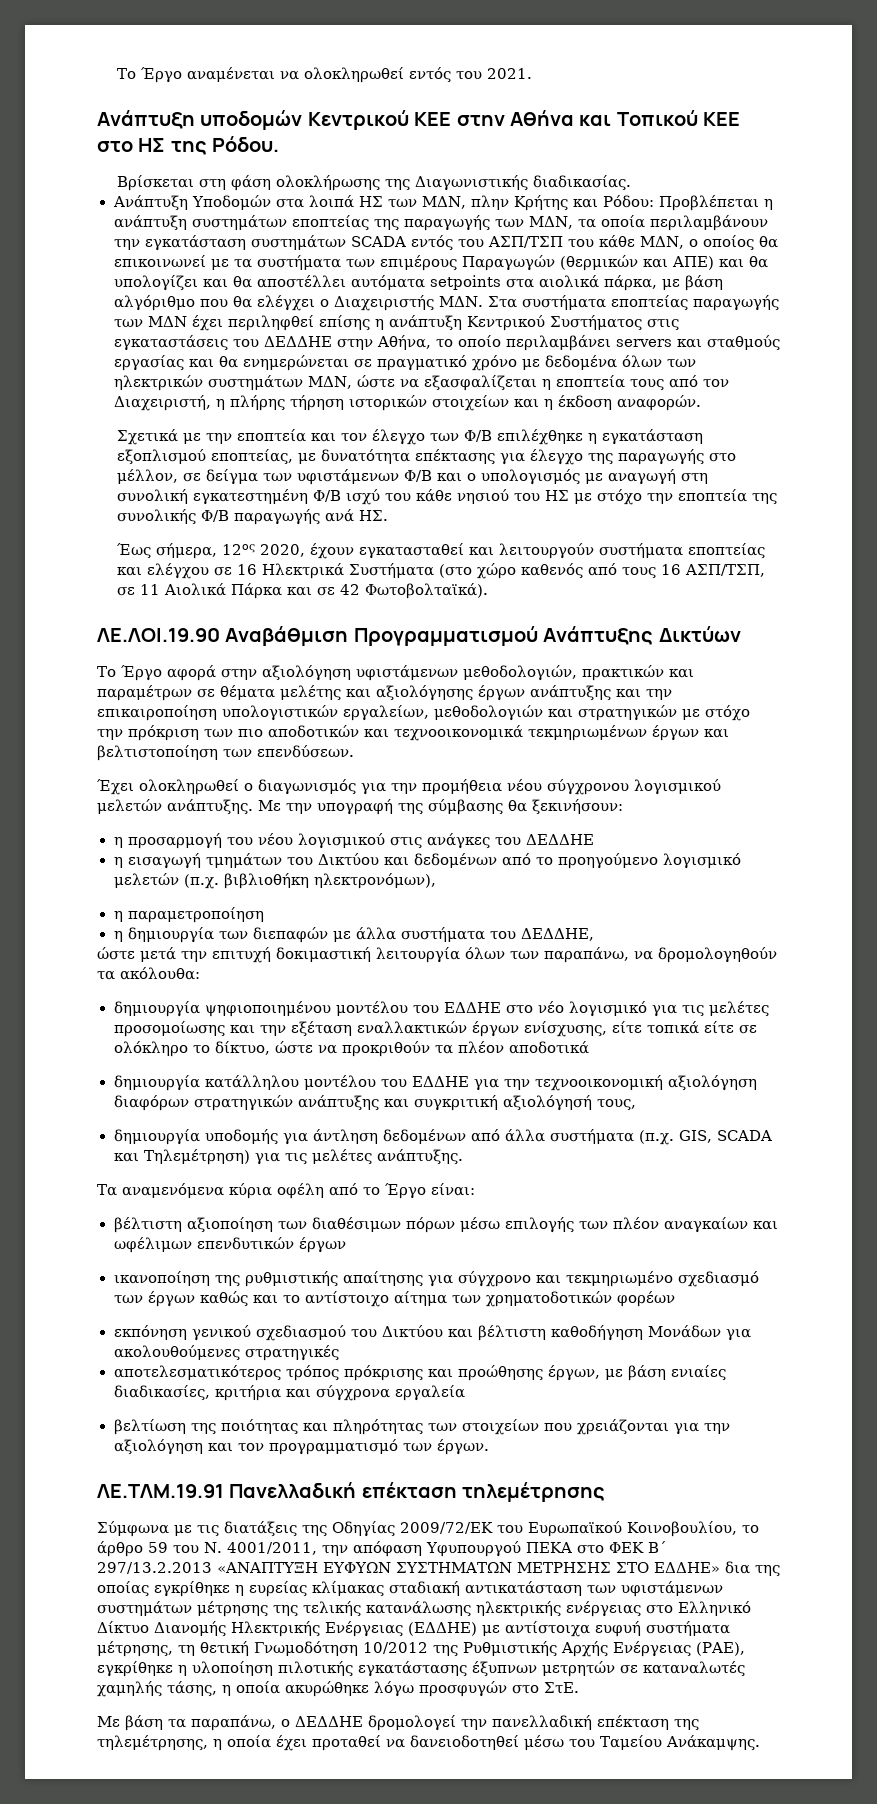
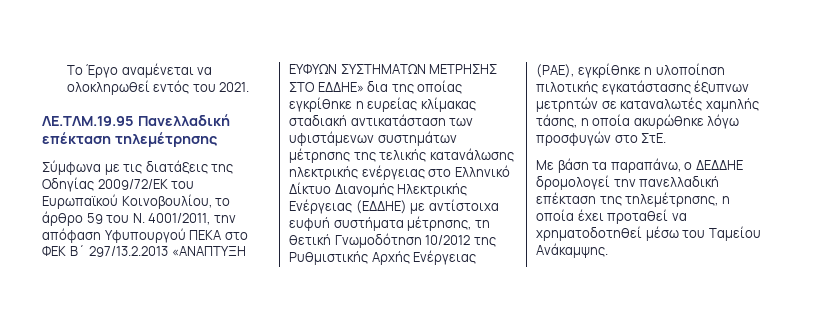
[97,110,741,130] [97,136,280,155] [117,175,632,191] [112,195,773,211] [113,215,768,231] [113,235,778,251] [113,255,768,271] [113,275,723,291] [113,295,779,311] [113,315,679,331] [113,335,780,351] [113,355,696,371] [113,375,729,391] [113,395,701,411] [117,429,704,445] [117,449,737,465] [117,469,709,485] [117,489,778,505] [117,509,389,525] [117,543,766,559] [117,563,766,579] [117,583,489,599] [97,626,741,646] [97,665,694,681] [97,685,672,701] [97,705,750,721] [97,725,729,741] [97,745,354,761] [97,779,721,795] [97,799,623,815] [113,833,594,849] [113,853,741,869] [113,873,436,889] [113,907,264,923] [113,927,594,943] [97,947,777,963] [97,967,200,980] [113,1001,769,1017] [113,1021,757,1037] [113,1041,589,1057] [113,1075,757,1091] [113,1095,636,1111] [113,1129,772,1145] [113,1149,463,1165] [97,1183,475,1199] [113,1217,778,1233] [113,1237,346,1253] [113,1271,759,1287] [113,1291,675,1307] [113,1325,751,1341] [113,1345,339,1361] [113,1365,726,1381] [113,1385,465,1401] [113,1419,730,1435] [113,1439,489,1455] [97,1484,224,1498] Ανάπτυξη υποδομών Κεντρικού ΚΕΕ στην Αθήνα και Τοπικού ΚΕΕ στο ΗΣ της Ρόδου. // Βρίσκεται στη φάση ολοκλήρωσης της Διαγωνιστικής διαδικασίας. // Ανάπτυξη Υποδομών στα λοιπά ΗΣ των ΜΔΝ, πλην Κρήτης και Ρόδου: Προβλέπεται η ανάπτυξη συστημάτων εποπτείας της παραγωγής των ΜΔΝ, τα οποία περιλαμβάνουν την εγκατάσταση συστημάτων SCADA εντός του ΑΣΠ/ΤΣΠ του κάθε ΜΔΝ, ο οποίος θα επικοινωνεί με τα συστήματα των επιμέρους Παραγωγών (θερμικών και ΑΠΕ) και θα υπολογίζει και θα αποστέλλει αυτόματα setpoints στα αιολικά πάρκα, με βάση αλγόριθμο που θα ελέγχει ο Διαχειριστής ΜΔΝ. Στα συστήματα εποπτείας παραγωγής των ΜΔΝ έχει περιληφθεί επίσης η ανάπτυξη Κεντρικού Συστήματος στις εγκαταστάσεις του ΔΕΔΔΗΕ στην Αθήνα, το οποίο περιλαμβάνει servers και σταθμούς εργασίας και θα ενημερώνεται σε πραγματικό χρόνο με δεδομένα όλων των ηλεκτρικών συστημάτων ΜΔΝ, ώστε να εξασφαλίζεται η εποπτεία τους από τον Διαχειριστή, η πλήρης τήρηση ιστορικών στοιχείων και η έκδοση αναφορών. // Σχετικά με την εποπτεία και τον έλεγχο των Φ/Β επιλέχθηκε η εγκατάσταση εξοπλισμού εποπτείας, με δυνατότητα επέκτασης για έλεγχο της παραγωγής στο μέλλον, σε δείγμα των υφιστάμενων Φ/Β και ο υπολογισμός με αναγωγή στη συνολική εγκατεστημένη Φ/Β ισχύ του κάθε νησιού του ΗΣ με στόχο την εποπτεία της συνολικής Φ/Β παραγωγής ανά ΗΣ. // Έως σήμερα, 12ος 2020, έχουν εγκατασταθεί και λειτουργούν συστήματα εποπτείας και ελέγχου σε 16 Ηλεκτρικά Συστήματα (στο χώρο καθενός από τους 16 ΑΣΠ/ΤΣΠ, σε 11 Αιολικά Πάρκα και σε 42 Φωτοβολταϊκά). // ΛΕ.ΛΟΙ.19.90 Αναβάθμιση Προγραμματισμού Ανάπτυξης Δικτύων // Το Έργο αφορά στην αξιολόγηση υφιστάμενων μεθοδολογιών, πρακτικών και παραμέτρων σε θέματα μελέτης και αξιολόγησης έργων ανάπτυξης και την επικαιροποίηση υπολογιστικών εργαλείων, μεθοδολογιών και στρατηγικών με στόχο την πρόκριση των πιο αποδοτικών και τεχνοοικονομικά τεκμηριωμένων έργων και βελτιστοποίηση των επενδύσεων. // Έχει ολοκληρωθεί ο διαγωνισμός για την προμήθεια νέου σύγχρονου λογισμικού μελετών ανάπτυξης. Με την υπογραφή της σύμβασης θα ξεκινήσουν: // η προσαρμογή του νέου λογισμικού στις ανάγκες του ΔΕΔΔΗΕ // η εισαγωγή τμημάτων του Δικτύου και δεδομένων από το προηγούμενο λογισμικό μελετών (π.χ. βιβλιοθήκη ηλεκτρονόμων), // η παραμετροποίηση // η δημιουργία των διεπαφών με άλλα συστήματα του ΔΕΔΔΗΕ, // ώστε μετά την επιτυχή δοκιμαστική λειτουργία όλων των παραπάνω, να δρομολογηθούν τα ακόλουθα: // δημιουργία ψηφιοποιημένου μοντέλου του ΕΔΔΗΕ στο νέο λογισμικό για τις μελέτες προσομοίωσης και την εξέταση εναλλακτικών έργων ενίσχυσης, είτε τοπικά είτε σε ολόκληρο το δίκτυο, ώστε να προκριθούν τα πλέον αποδοτικά // δημιουργία κατάλληλου μοντέλου του ΕΔΔΗΕ για την τεχνοοικονομική αξιολόγηση διαφόρων στρατηγικών ανάπτυξης και συγκριτική αξιολόγησή τους, // δημιουργία υποδομής για άντληση δεδομένων από άλλα συστήματα (π.χ. GIS, SCADA και Τηλεμέτρηση) για τις μελέτες ανάπτυξης. // Τα αναμενόμενα κύρια οφέλη από το Έργο είναι: // βέλτιστη αξιοποίηση των διαθέσιμων πόρων μέσω επιλογής των πλέον αναγκαίων και ωφέλιμων επενδυτικών έργων // ικανοποίηση της ρυθμιστικής απαίτησης για σύγχρονο και τεκμηριωμένο σχεδιασμό των έργων καθώς και το αντίστοιχο αίτημα των χρηματοδοτικών φορέων // εκπόνηση γενικού σχεδιασμού του Δικτύου και βέλτιστη καθοδήγηση Μονάδων για ακολουθούμενες στρατηγικές // αποτελεσματικότερος τρόπος πρόκρισης και προώθησης έργων, με βάση ενιαίες διαδικασίες, κριτήρια και σύγχρονα εργαλεία // βελτίωση της ποιότητας και πληρότητας των στοιχείων που χρειάζονται για την αξιολόγηση και τον προγραμματισμό των έργων. // ΛΕ.ΤΛΜ.19.91 -> [42,116,134,126] ΛΕ.ΤΛΜ.19.95
[410,1735,519,1750] δανειοδοτηθεί -> [536,226,642,241] χρηματοδοτηθεί

